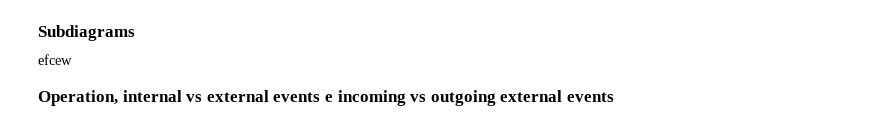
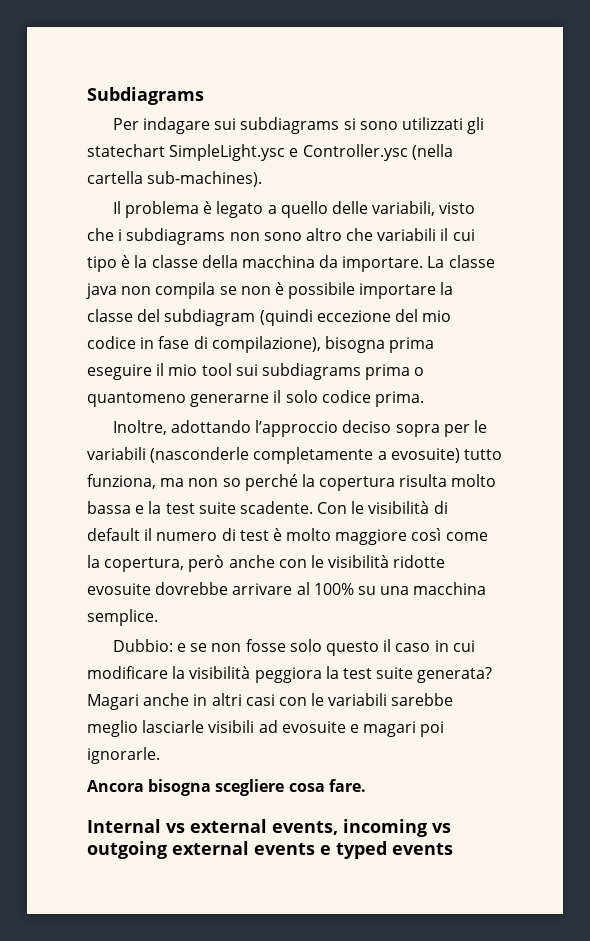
[38,54,72,65] [38,90,333,106] efcew // Operation, internal vs external events e -> [112,117,485,134] [87,144,453,161] [87,171,263,187] [112,201,476,218] [87,228,475,245] [87,255,495,272] [86,282,454,299] [87,309,452,326] [87,336,435,353] [87,363,425,380] [87,390,424,407] [112,420,488,437] [87,447,502,464] [87,474,497,491] [87,501,448,514] [87,528,488,545] [87,555,446,572] [87,582,487,595] [87,609,158,626] [112,639,475,656] [87,666,493,683] [87,693,454,710] [87,720,445,737] [87,747,160,764] [87,779,366,796] [87,819,338,835] Per indagare sui subdiagrams si sono utilizzati gli statechart SimpleLight.ysc e Controller.ysc (nella cartella sub-machines). // Il problema è legato a quello delle variabili, visto che i subdiagrams non sono altro che variabili il cui tipo è la classe della macchina da importare. La classe java non compila se non è possibile importare la classe del subdiagram (quindi eccezione del mio codice in fase di compilazione), bisogna prima eseguire il mio tool sui subdiagrams prima o quantomeno generarne il solo codice prima. // Inoltre, adottando l’approccio deciso sopra per le variabili (nasconderle completamente a evosuite) tutto funziona, ma non so perché la copertura risulta molto bassa e la test suite scadente. Con le visibilità di default il numero di test è molto maggiore così come la copertura, però anche con le visibilità ridotte evosuite dovrebbe arrivare al 100% su una macchina semplice. // Dubbio: e se non fosse solo questo il caso in cui modificare la visibilità peggiora la test suite generata? Magari anche in altri casi con le variabili sarebbe meglio lasciarle visibili ad evosuite e magari poi ignorarle. // Ancora bisogna scegliere cosa fare. // Internal vs external events,
(614, 97) none -> [320,841,453,859] e typed events

